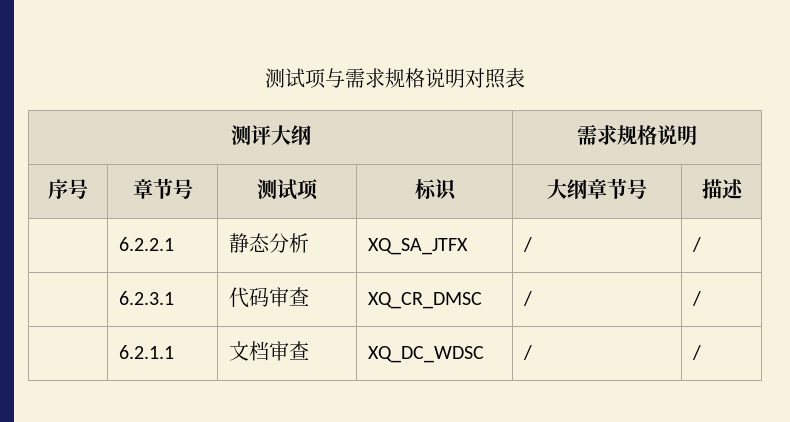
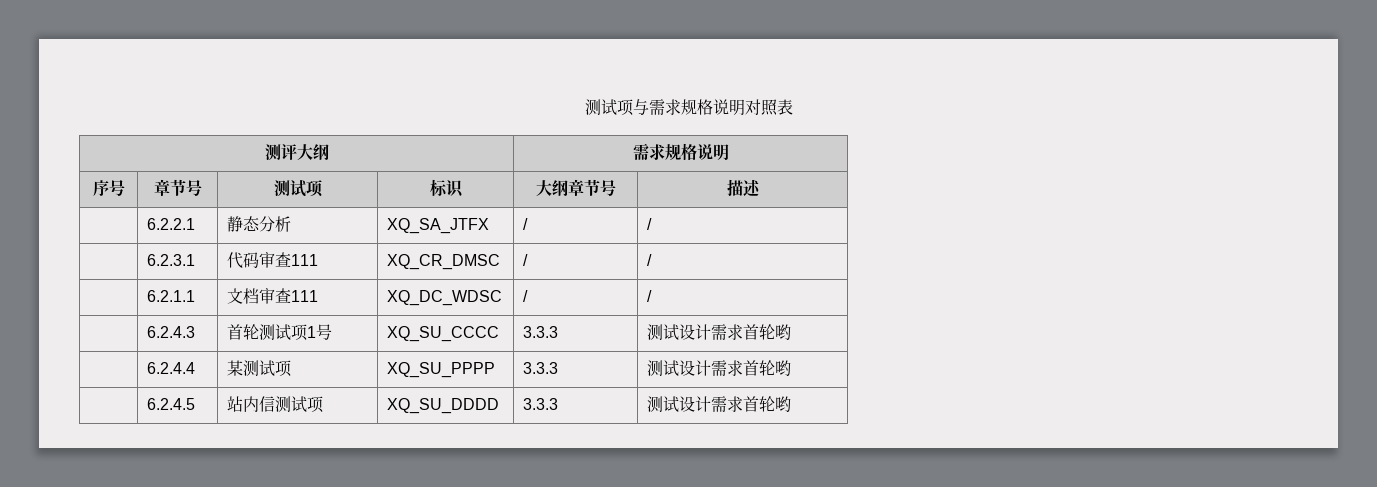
(310, 296) none -> [291,254,319,266] 111
(310, 350) none -> [291,290,319,302] 111
(702, 352) none -> [147,326,196,338] [227,324,333,341] [387,326,500,342] [523,326,559,338] [647,324,792,340] [147,362,196,374] [227,360,293,377] [387,362,496,378] [523,362,559,374] [647,360,792,376] [147,398,196,410] [227,396,325,413] [387,398,500,414] [523,398,559,410] [647,396,792,412] // | 6.2.4.3 | 首轮测试项1号 | XQ_SU_CCCC | 3.3.3 | 测试设计需求首轮哟 // | 6.2.4.4 | 某测试项 | XQ_SU_PPPP | 3.3.3 | 测试设计需求首轮哟 // | 6.2.4.5 | 站内信测试项 | XQ_SU_DDDD | 3.3.3 | 测试设计需求首轮哟

